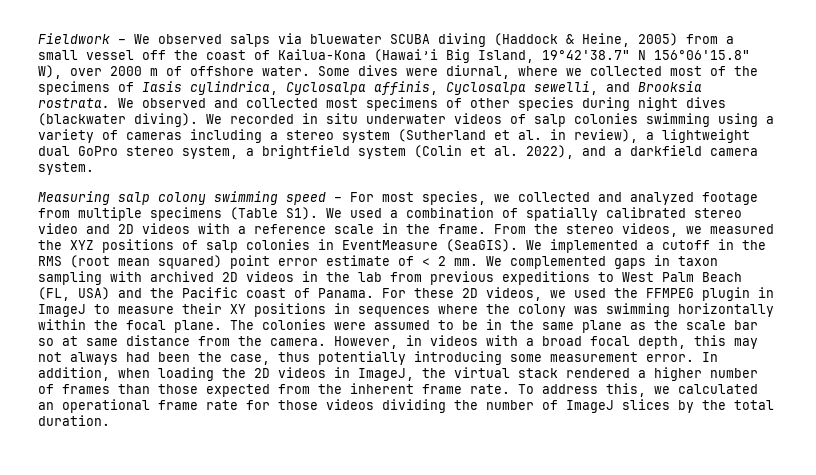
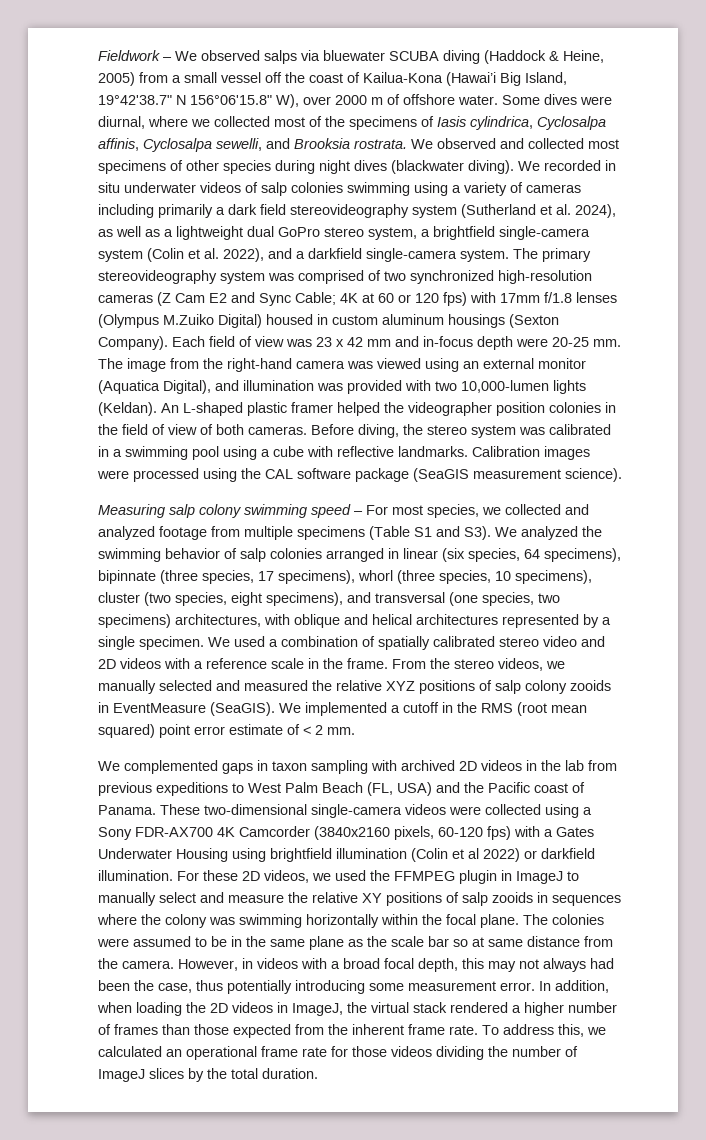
[270,129,638,143] a stereo system (Sutherland et al. in review), -> [158,204,616,218] [98,226,160,237] primarily a dark field stereovideography system (Sutherland et al. 2024), as well as
(350, 152) none -> [499,226,590,240] single-camera
[710,148,758,156] [38,162,94,175] camera system. -> [366,248,591,262] [98,270,592,284] [98,292,617,306] [98,314,559,328] [98,336,621,350] [98,358,586,372] [98,380,586,394] [98,402,616,416] [98,424,611,438] [98,446,590,460] [97,468,622,482] single-camera system. The primary stereovideography system was comprised of two synchronized high-resolution cameras (Z Cam E2 and Sync Cable; 4K at 60 or 120 fps) with 17mm f/1.8 lenses (Olympus M.Zuiko Digital) housed in custom aluminum housings (Sexton Company). Each field of view was 23 x 42 mm and in-focus depth were 20-25 mm. The image from the right-hand camera was viewed using an external monitor (Aquatica Digital), and illumination was provided with two 10,000-lumen lights (Keldan). An L-shaped plastic framer helped the videographer position colonies in the field of view of both cameras. Before diving, the stereo system was calibrated in a swimming pool using a cube with reflective landmarks. Calibration images were processed using the CAL software package (SeaGIS measurement science).
[286,207,318,220] S1). -> [414,526,602,540] [98,548,621,562] [98,570,592,584] [98,592,560,606] [98,614,611,628] [98,636,204,650] S1 and S3). We analyzed the swimming behavior of salp colonies arranged in linear (six species, 64 specimens), bipinnate (three species, 17 specimens), whorl (three species, 10 specimens), cluster (two species, eight specimens), and transversal (one species, two specimens) architectures, with oblique and helical architectures represented by a single specimen.
(702, 230) none -> [98,680,240,694] manually selected and
(62, 245) none -> [336,680,382,691] relative
[246,239,310,250] colonies -> [525,680,611,694] colony zooids
(478, 262) none -> (355, 731) //
(374, 293) none -> [160,804,592,818] [98,826,594,840] [98,848,595,862] [98,870,173,881] These two-dimensional single-camera videos were collected using a Sony FDR-AX700 4K Camcorder (3840x2160 pixels, 60-120 fps) with a Gates Underwater Housing using brightfield illumination (Colin et al 2022) or darkfield illumination.
[118,303,326,317] measure their XY positions -> [98,892,533,906] manually select and measure the relative XY positions of salp zooids

